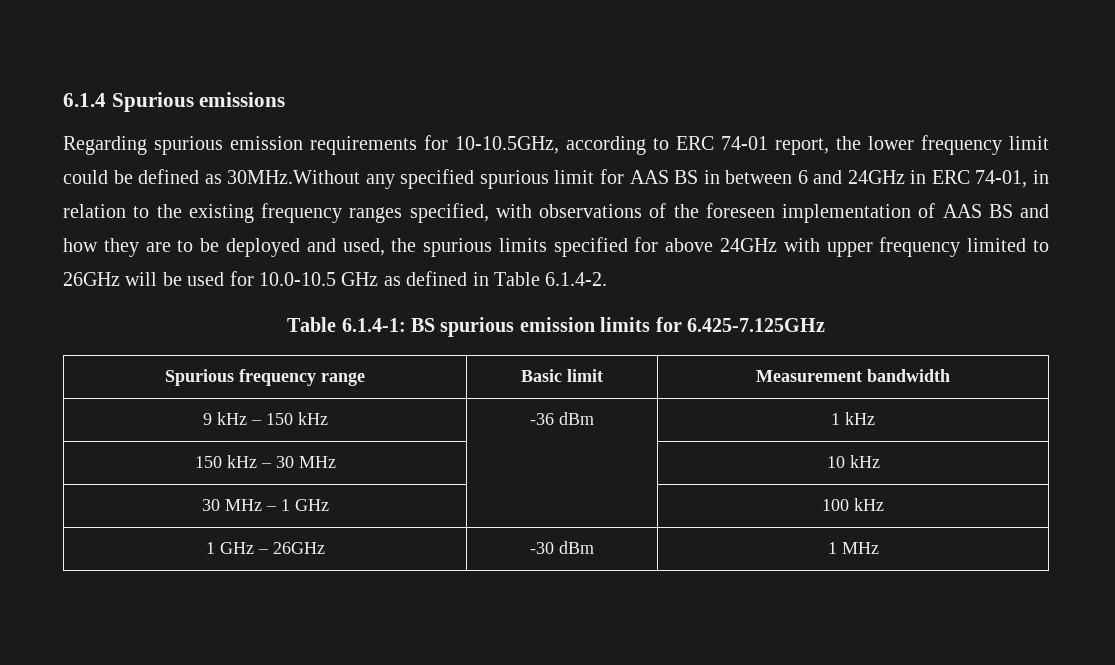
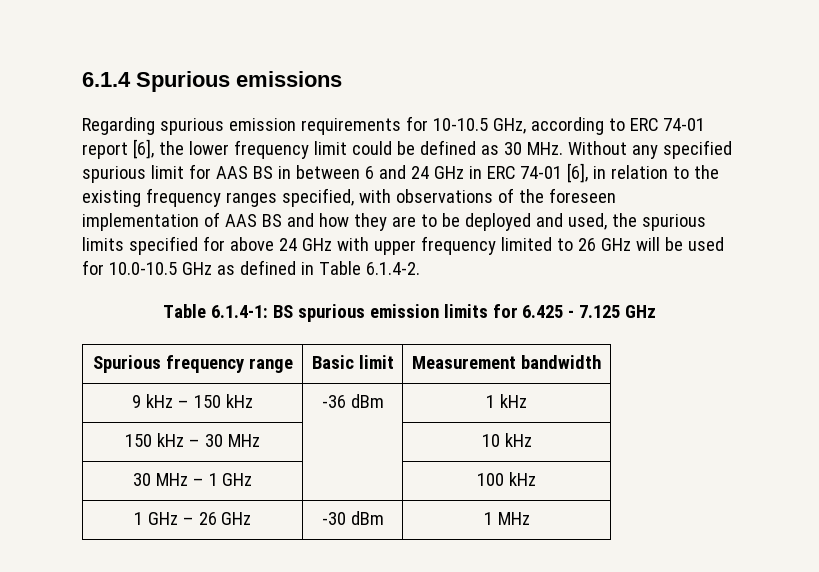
[455,136,559,154] 10-10.5GHz, -> [432,118,526,134] 10-10.5 GHz,
[775,138,829,155] report, -> [82,139,154,159] report [6],
[227,170,361,184] 30MHz.Without -> [503,141,627,155] 30 MHz. Without
[847,170,1028,188] 24GHz in ERC 74-01, -> [410,163,588,183] 24 GHz in ERC 74-01 [6],
[720,238,778,252] 24GHz -> [278,238,332,251] 24 GHz
[63,272,120,286] 26GHz -> [577,238,631,251] 26 GHz
[686,318,825,332] 6.425-7.125GHz -> [522,305,657,318] 6.425 - 7.125 GHz
[272,542,325,554] 26GHz -> [198,512,252,525] 26 GHz

